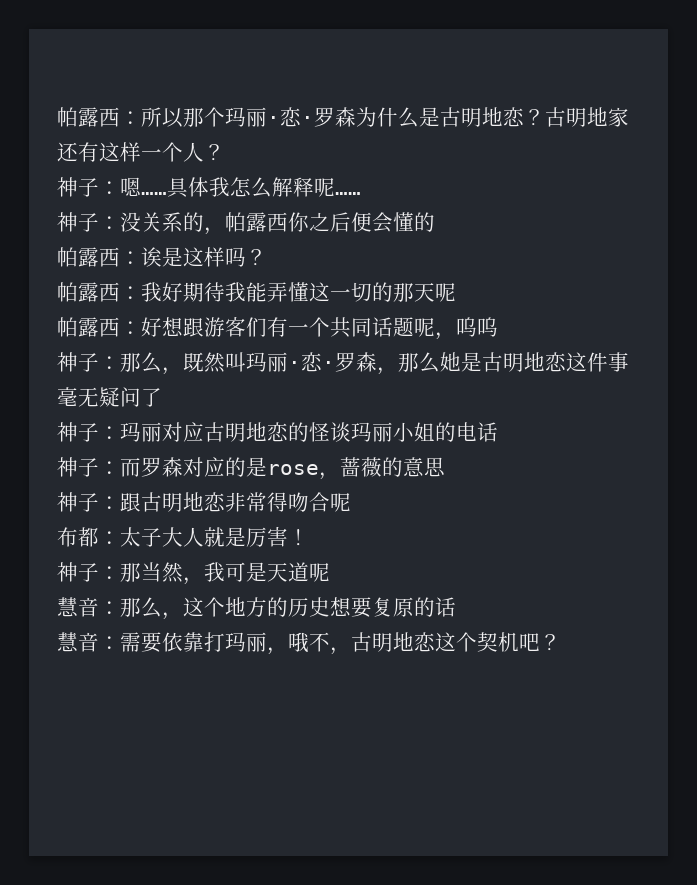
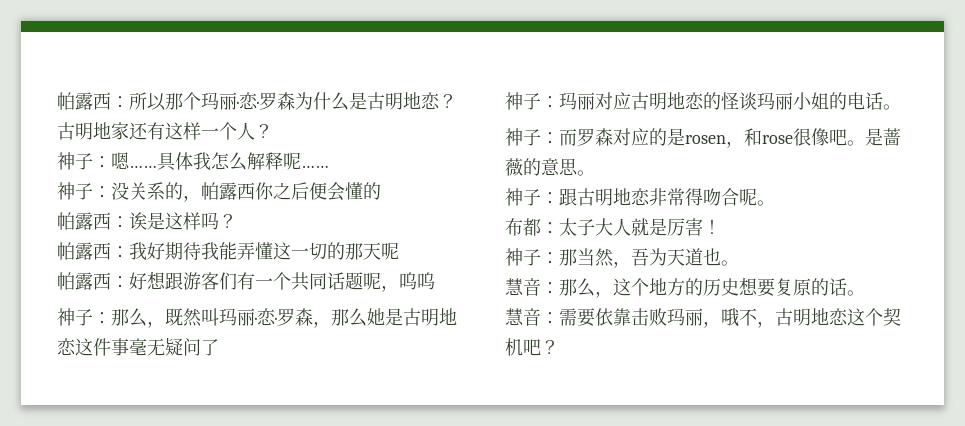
(498, 432) none -> [883,104,901,110] 。
[267,464,340,480] rose， -> [685,128,883,148] rosen，和rose很像吧。是
(446, 467) none -> [577,170,595,176] 。
(351, 502) none -> [757,200,775,206] 。
[204,562,330,582] 我可是天道呢 -> [631,248,739,266] 吾为天道也。
(456, 607) none -> [847,290,865,296] 。
[204,632,225,652] 打 -> [631,308,667,326] 击败

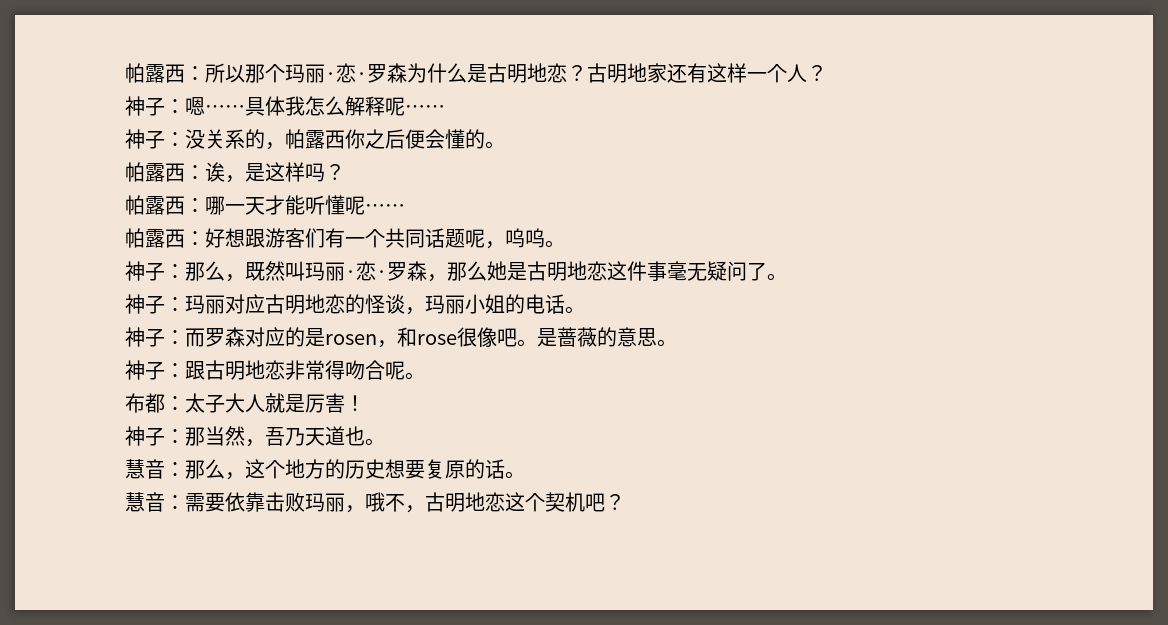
(381, 191) none -> [485,141,505,149] 。
(147, 221) none -> [225,175,245,183] ，
[129,242,399,260] 我好期待我能弄懂这一切的那天呢 -> [205,195,405,215] 哪一天才能听懂呢……
(435, 281) none -> [545,240,565,248] 。
(219, 347) none -> [767,273,787,281] 。
(757, 101) none -> [405,307,425,315] ，
[649,248,667,266] 为 -> [285,428,305,446] 乃

